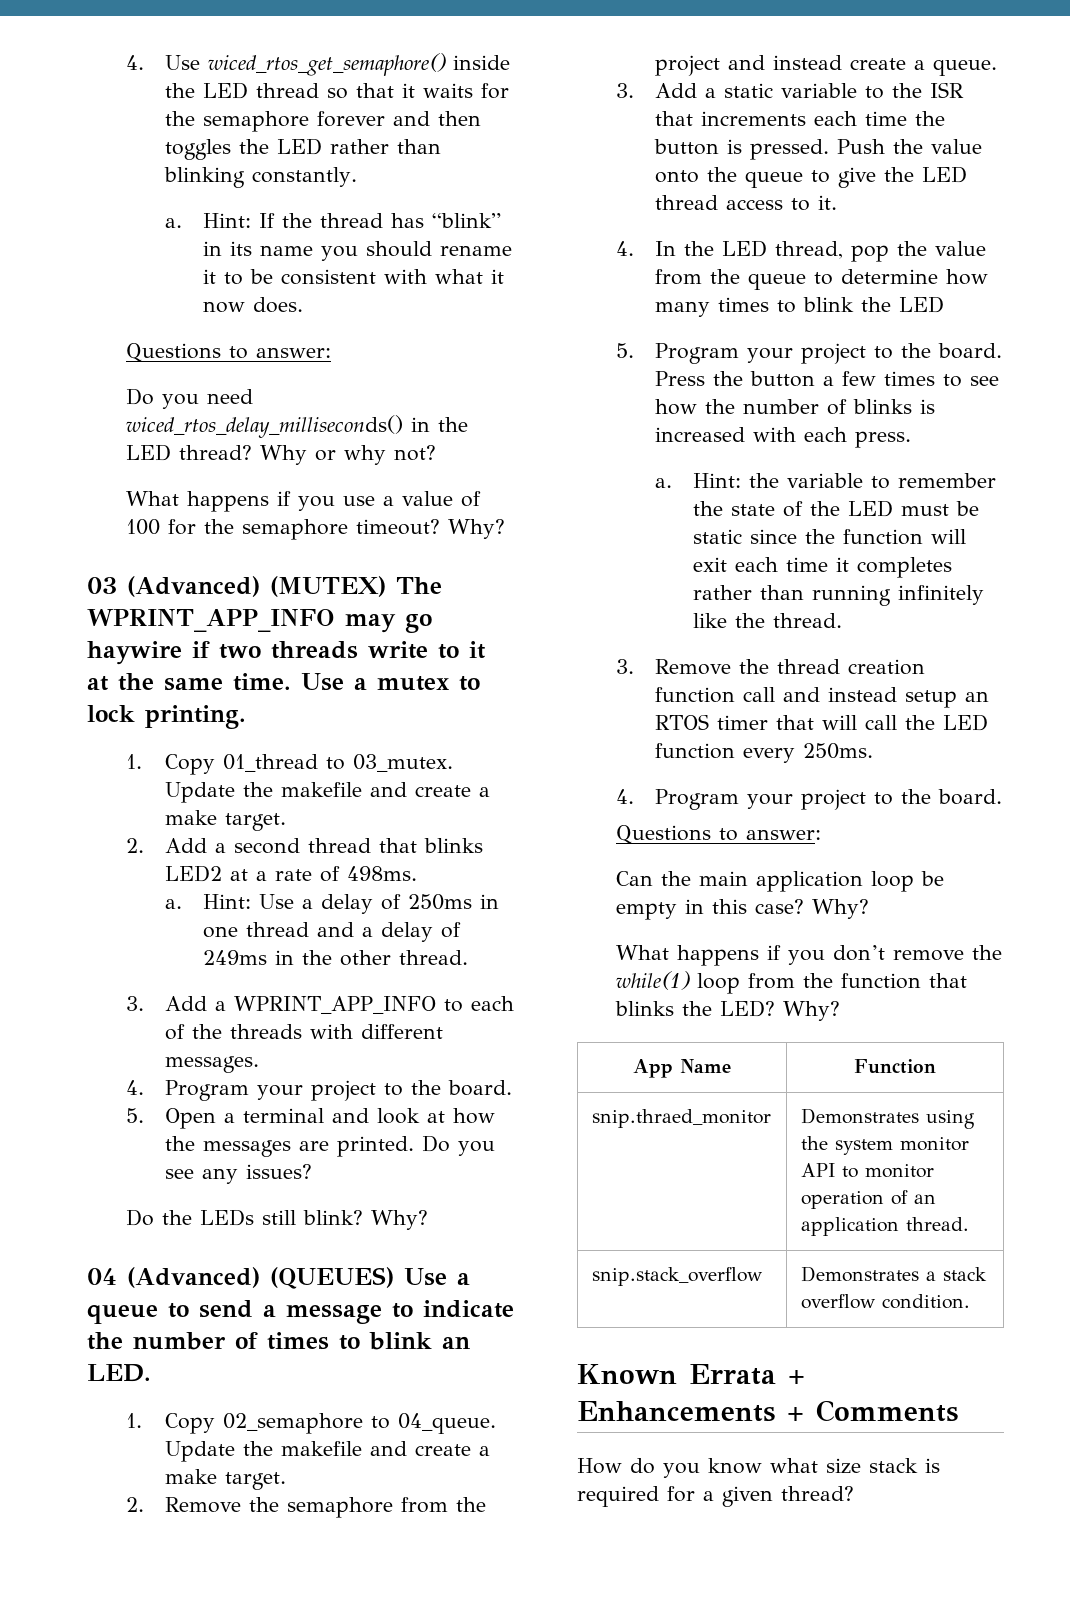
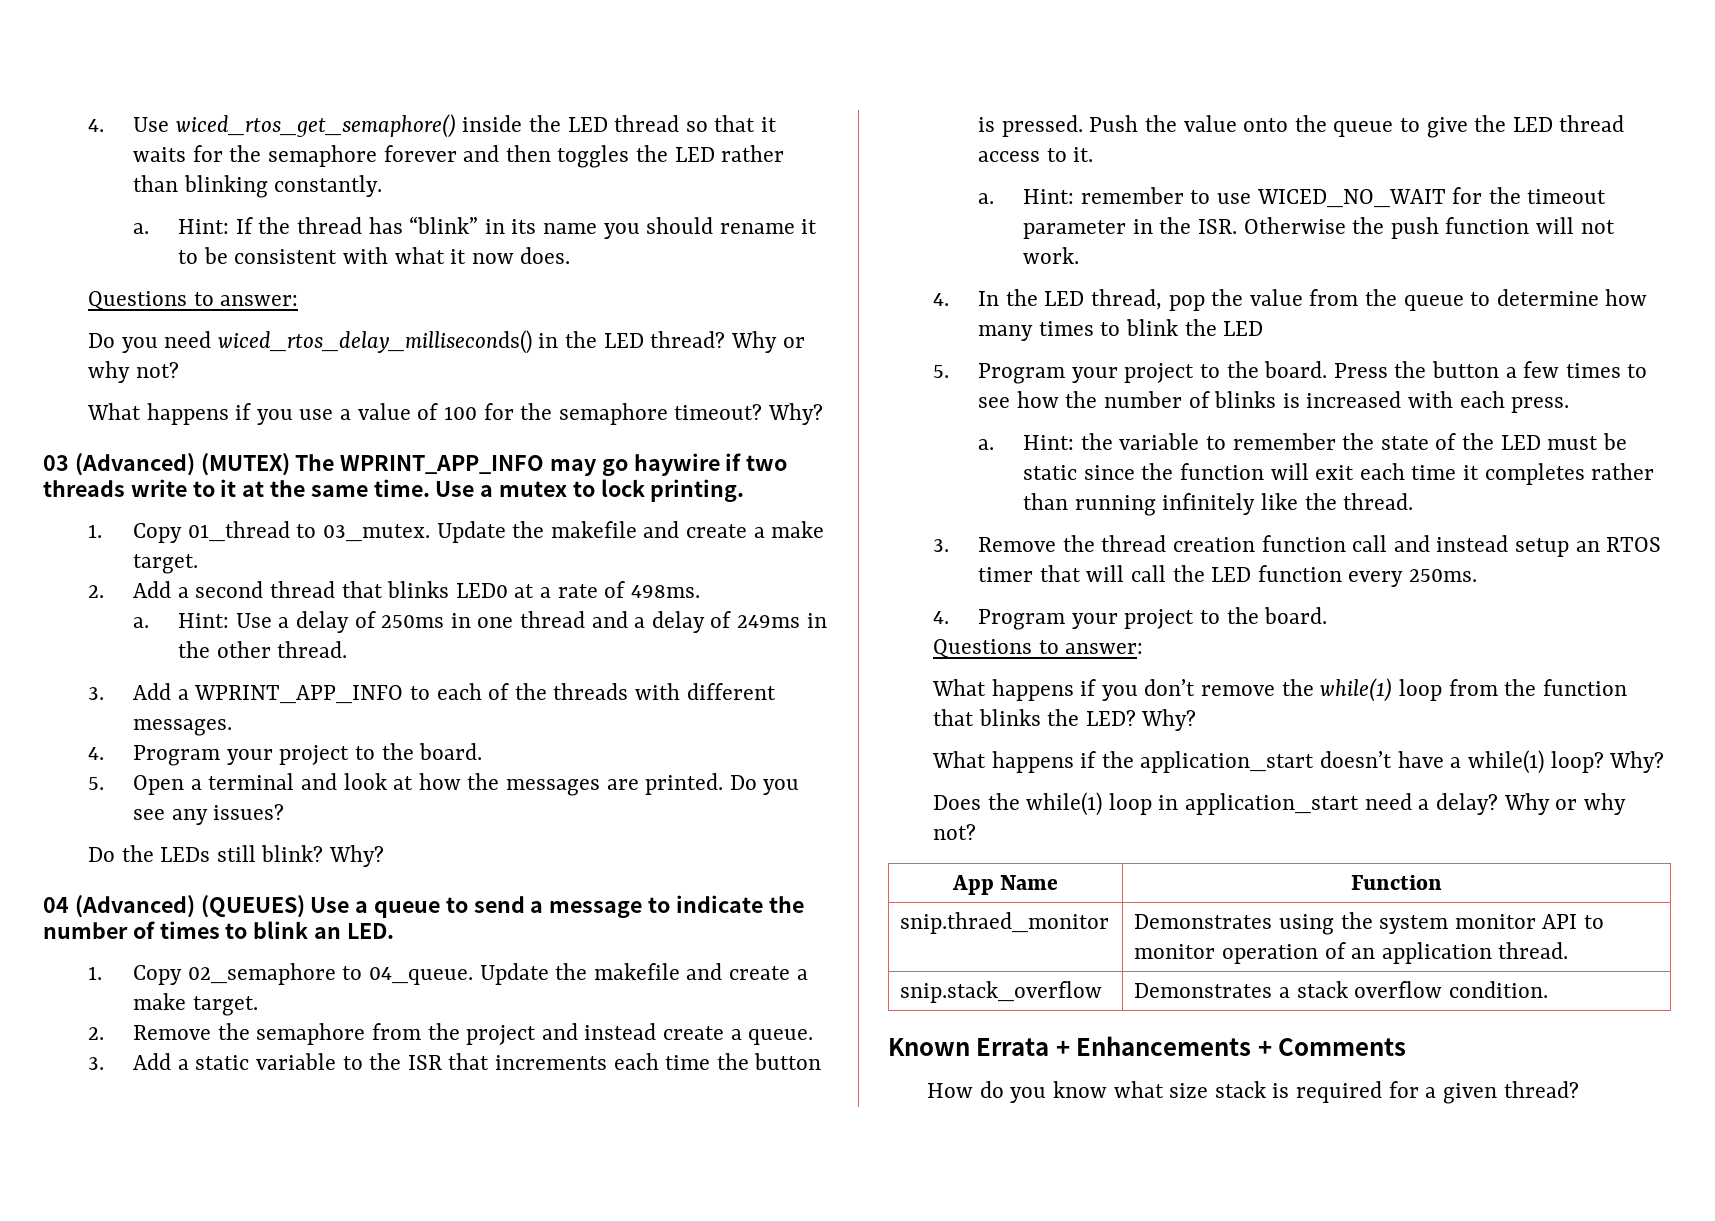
[164,865,222,882] LED2 -> [455,583,508,598] LED0
(837, 202) none -> [978,187,1607,208] [1023,217,1615,239] [1023,247,1080,264] // a. Hint: remember to use WICED_NO_WAIT for the timeout parameter in the ISR. Otherwise the push function will not work.
[615,871,944,892] [615,899,869,920] // Can the main application loop be empty in this case? Why? -> (1144, 648) none
(840, 1011) none -> [932,750,1665,774] [933,792,1626,816] [933,824,977,840] // What happens if the application_start doesn’t have a while(1) loop? Why? // Does the while(1) loop in application_start need a delay? Why or why not?

